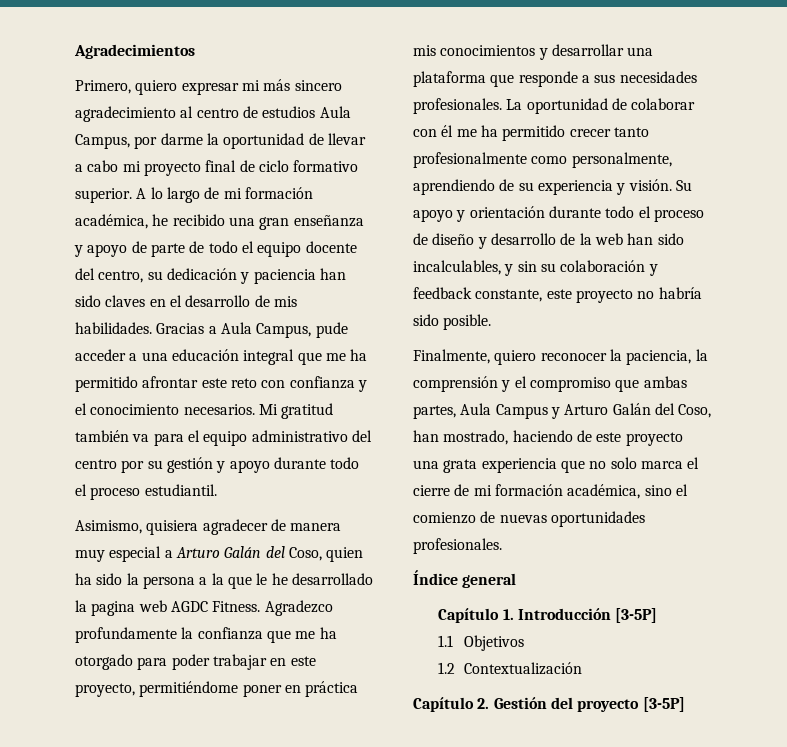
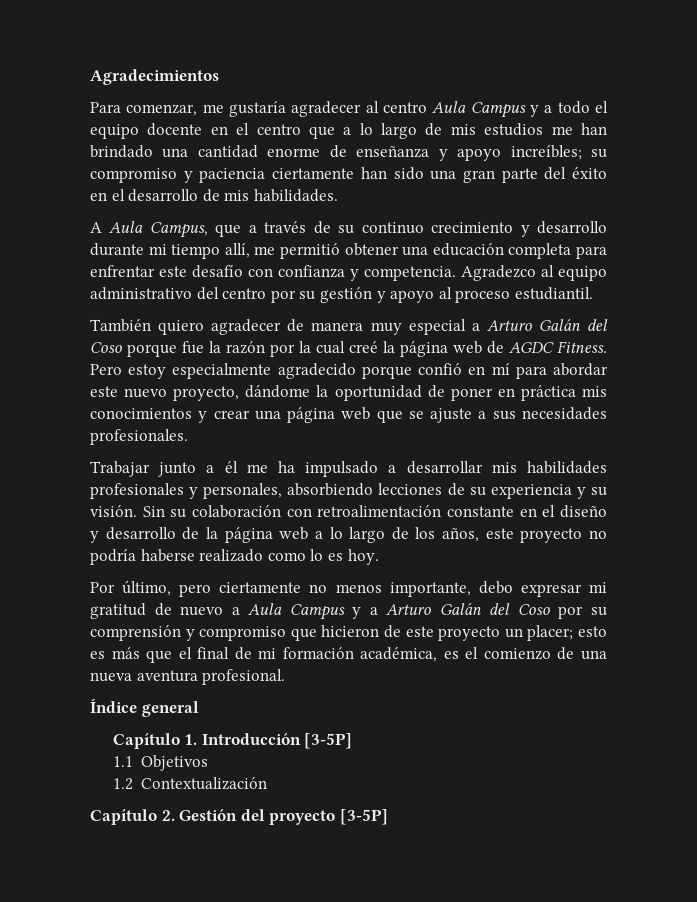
[75,79,342,95] [75,106,351,122] [75,133,366,149] [75,160,359,176] [75,187,313,203] [75,214,364,230] [74,241,357,257] [75,268,237,283] Primero, quiero expresar mi más sincero agradecimiento al centro de estudios Aula Campus, por darme la oportunidad de llevar a cabo mi proyecto final de ciclo formativo superior. A lo largo de mi formación académica, he recibido una gran enseñanza y apoyo de parte de todo el equipo docente del centro, su dedicación -> [90,101,608,118] [90,123,607,139] [90,145,607,161] [90,168,177,183] Para comenzar, me gustaría agradecer al centro Aula Campus y a todo el equipo docente en el centro que a lo largo de mis estudios me han brindado una cantidad enorme de enseñanza y apoyo increíbles; su compromiso
[319,268,346,280] [75,295,146,307] han sido claves -> [272,167,607,183] ciertamente han sido una gran parte del éxito
[156,322,348,338] [75,349,368,365] [75,376,367,392] [75,403,334,419] [75,430,200,446] Gracias a Aula Campus, pude acceder a una educación integral que me ha permitido afrontar este reto con confianza y el conocimiento necesarios. Mi gratitud también va para el -> [90,221,607,238] [90,243,607,259] [90,265,554,281] // A Aula Campus, que a través de su continuo crecimiento y desarrollo durante mi tiempo allí, me permitió obtener una educación completa para enfrentar este desafío con confianza y competencia. Agradezco al
[273,457,360,469] [75,484,87,496] durante todo el -> [438,287,452,299] al
[75,520,199,535] Asimismo, quisiera -> [90,319,205,335] También quiero
[288,547,364,562] [75,573,373,589] [75,600,333,616] [75,627,337,643] [75,654,316,670] [75,681,239,697] Coso, quien ha sido la persona a la que le he desarrollado la pagina web AGDC Fitness. Agradezco profundamente la confianza que me ha otorgado para poder trabajar en este proyecto, permitiéndome -> [90,341,607,357] [90,363,608,379] [90,385,445,401] Coso porque fue la razón por la cual creé la página web de AGDC Fitness. Pero estoy especialmente agradecido porque confió en mí para abordar este nuevo proyecto, dándome la oportunidad de
[551,44,654,56] [413,71,697,87] [413,98,696,114] [413,125,649,141] [413,152,672,168] [413,179,692,195] [413,206,704,222] [413,233,428,245] desarrollar una plataforma que responde a sus necesidades profesionales. La oportunidad de colaborar con él me ha permitido crecer tanto profesionalmente como personalmente, aprendiendo de su experiencia y visión. Su apoyo y orientación durante todo el proceso de -> [213,407,607,423] [90,429,188,445] [90,461,607,477] [90,483,607,499] [90,505,556,518] crear una página web que se ajuste a sus necesidades profesionales. // Trabajar junto a él me ha impulsado a desarrollar mis habilidades profesionales y personales, absorbiendo lecciones de su experiencia y su visión. Sin su colaboración con retroalimentación constante en el
[594,233,684,245] [413,260,658,276] [413,287,702,303] [413,314,492,330] [413,349,708,365] [413,376,687,392] [413,403,712,419] [413,430,683,446] [413,457,700,473] [413,484,672,499] web han sido incalculables, y sin su colaboración y feedback constante, este proyecto no habría sido posible. // Finalmente, quiero reconocer la paciencia, la comprensión y el compromiso que ambas partes, Aula Campus y Arturo Galán del Coso, han mostrado, haciendo de este proyecto una grata experiencia que no solo marca el cierre de mi formación académica, sino -> [224,527,607,543] [90,549,379,565] [90,580,607,597] [90,603,607,620] [90,625,608,641] [90,647,459,663] página web a lo largo de los años, este proyecto no podría haberse realizado como lo es hoy. // Por último, pero ciertamente no menos importante, debo expresar mi gratitud de nuevo a Aula Campus y a Arturo Galán del Coso por su comprensión y compromiso que hicieron de este proyecto un placer; esto es más que el final de mi formación académica, es
[499,511,645,527] [413,538,502,554] nuevas oportunidades profesionales. -> [581,650,607,660] [90,669,286,685] una nueva aventura profesional.

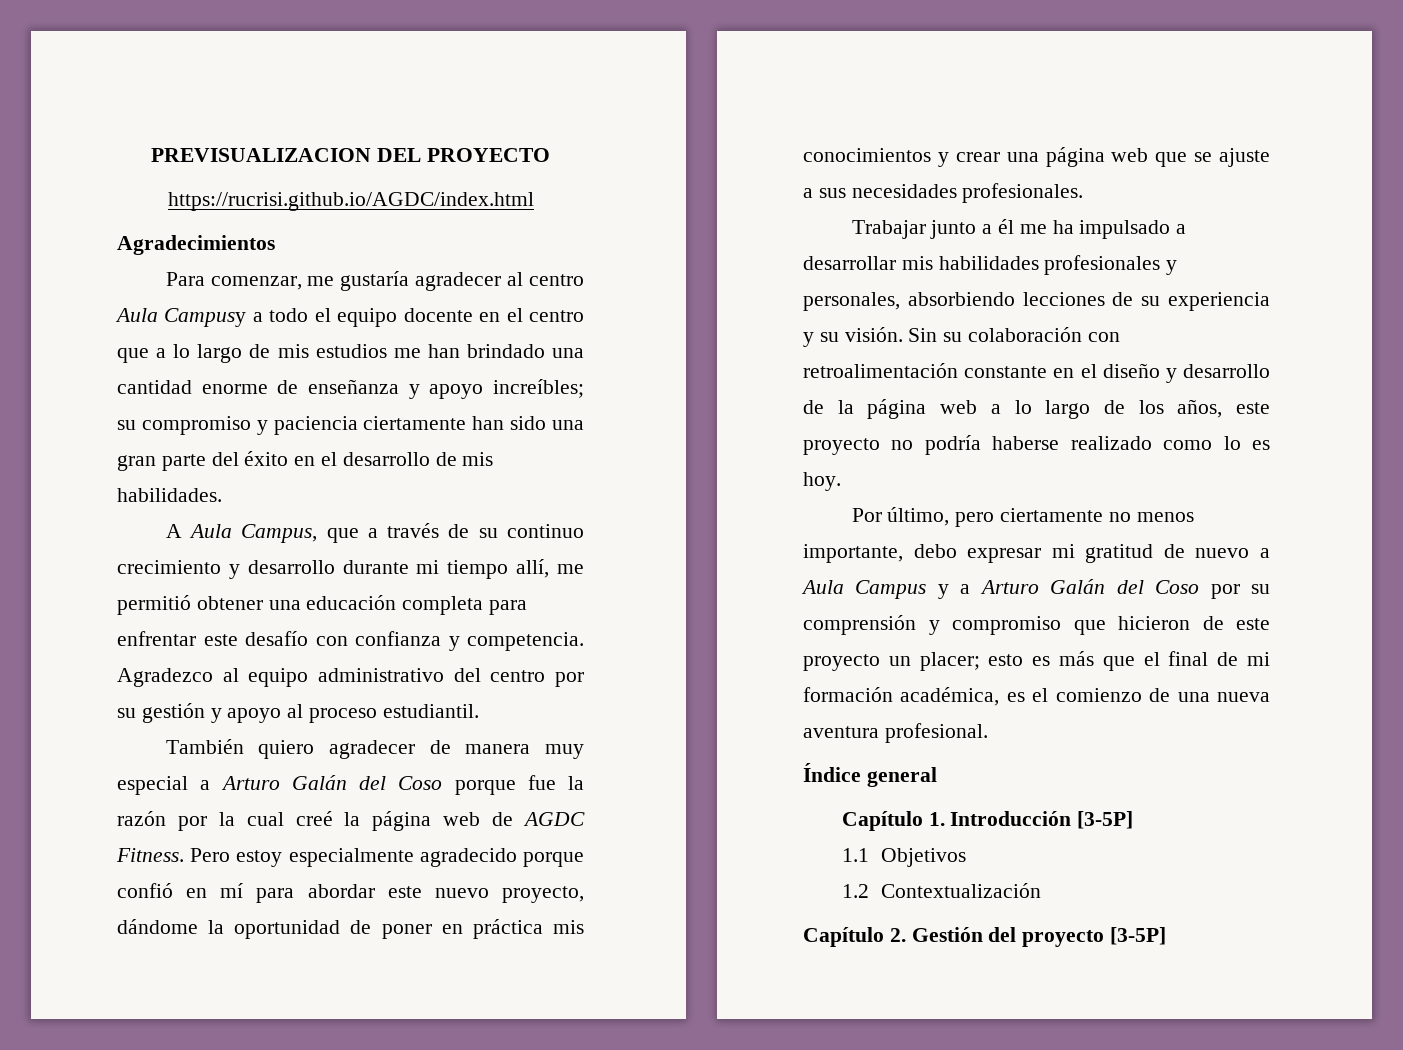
(90, 77) none -> [151,148,550,162] [167,192,534,211] PREVISUALIZACION DEL PROYECTO // https://rucrisi.github.io/AGDC/index.html //
[470,102,539,118] Campus y -> [164,308,247,327] Campusy

